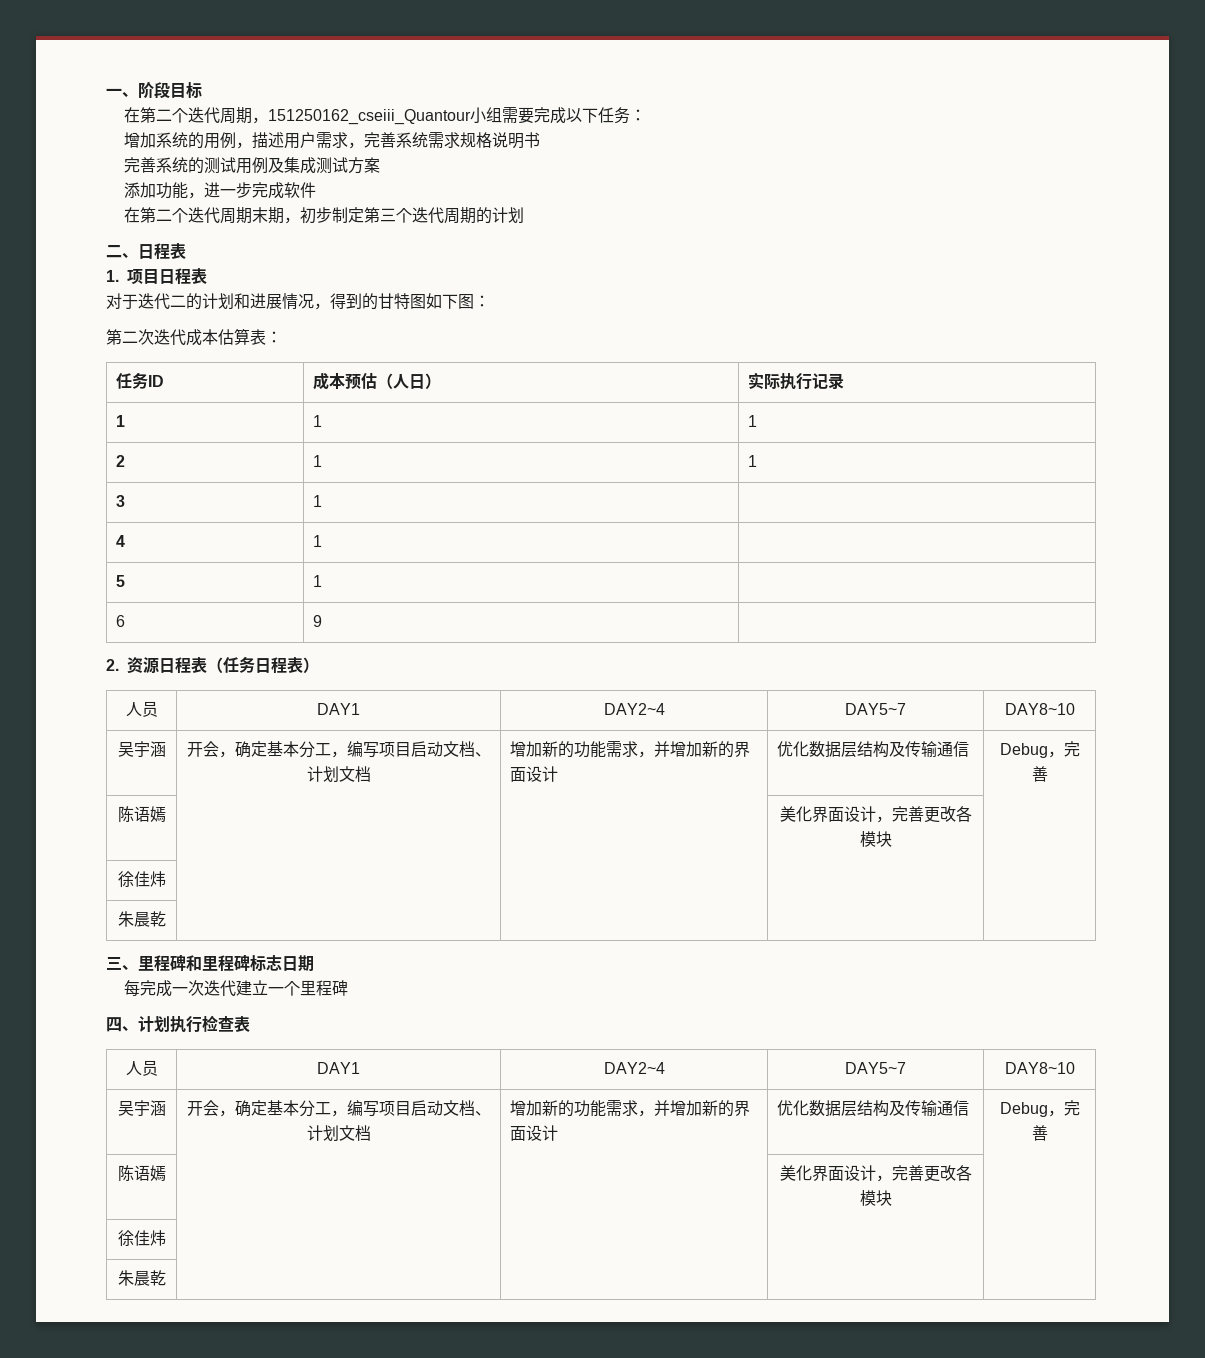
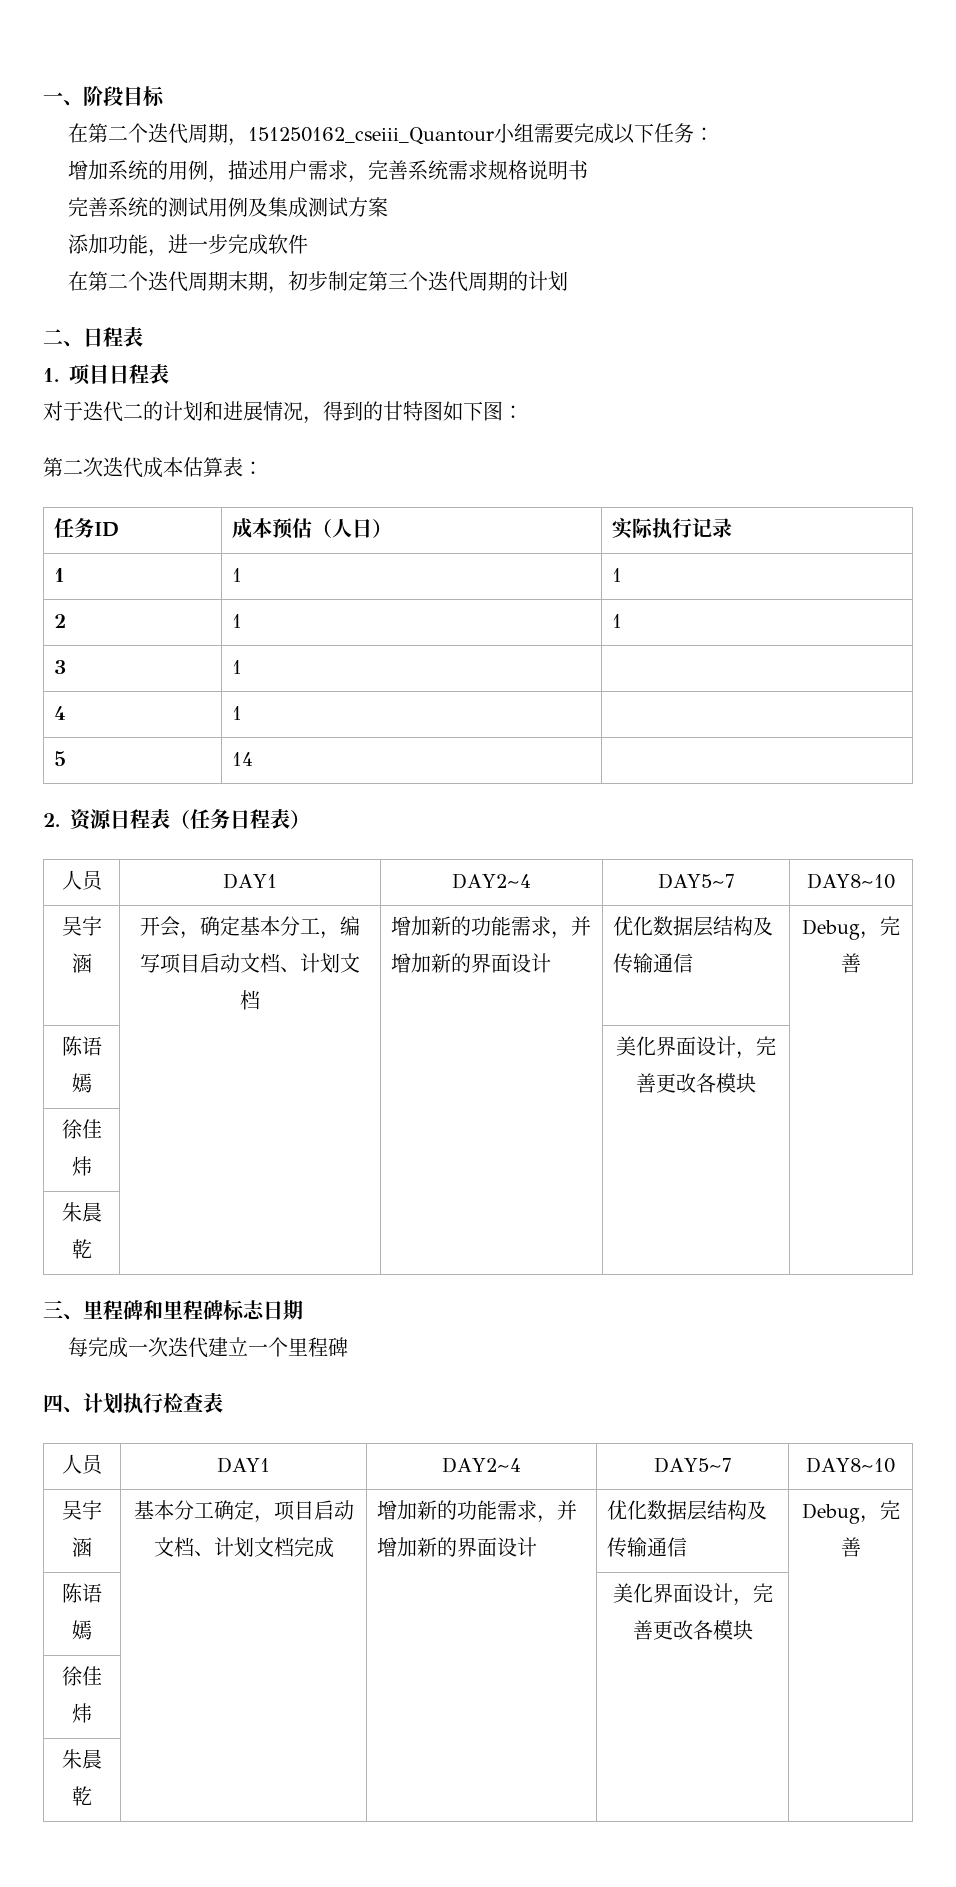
[313,575,323,587] [116,615,126,627] [313,615,323,627] 1 | // 6 | 9 -> [232,752,254,766] 14
[186,1100,491,1117] [306,1125,371,1141] 开会，确定基本分工，编写项目启动文档、计划文档 -> [133,1500,354,1523] [153,1537,334,1558] 基本分工确定，项目启动文档、计划文档完成

